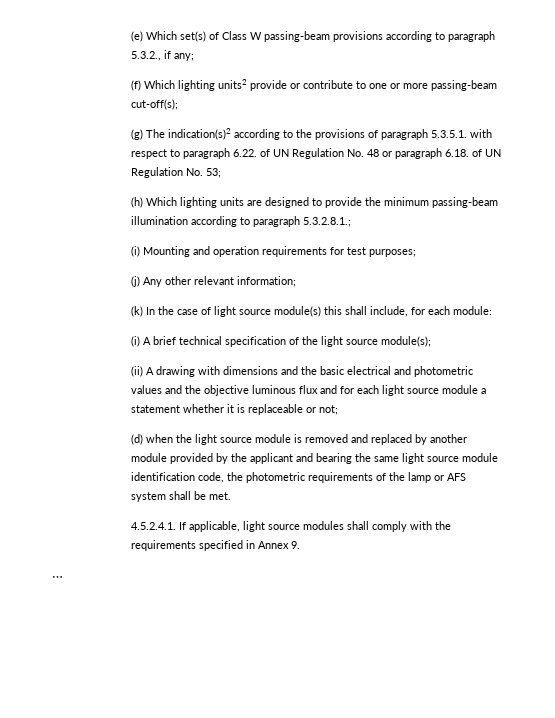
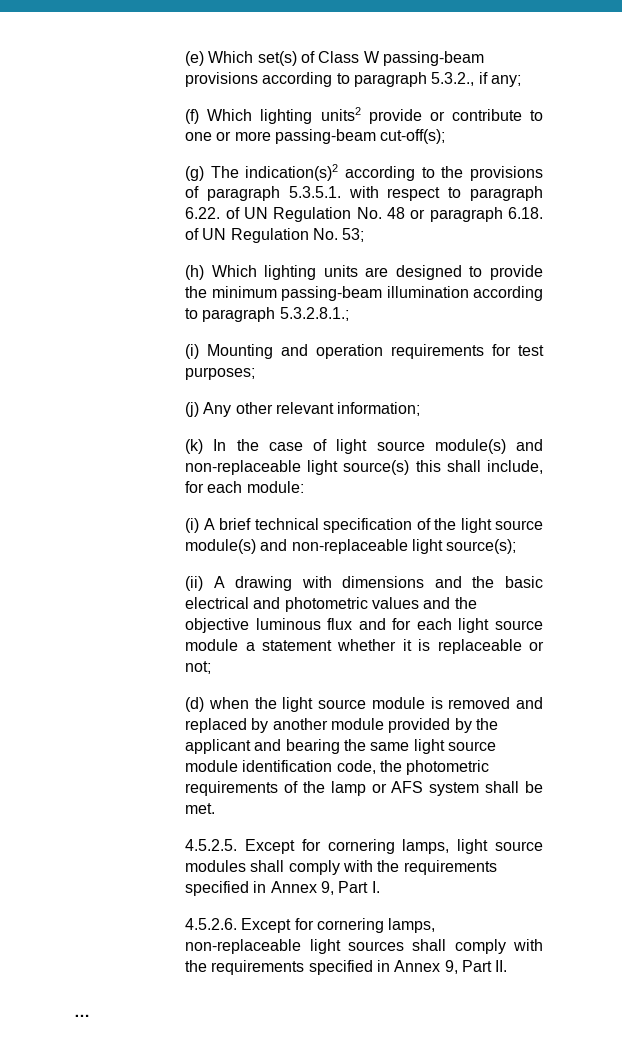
(321, 311) none -> [515,439,543,451] [185,460,410,475] and non-replaceable light source(s)
[380,336,431,347] module(s); -> [185,539,517,554] module(s) and non-replaceable light source(s);
[130,521,240,532] 4.5.2.4.1. If applicable, -> [185,839,450,854] 4.5.2.5. Except for cornering lamps,
[290,541,300,549] 9. -> [321,881,380,895] [185,918,436,933] [185,939,543,954] [185,960,508,975] 9, Part I. // 4.5.2.6. Except for cornering lamps, non-replaceable light sources shall comply with the requirements specified in Annex 9, Part II.

